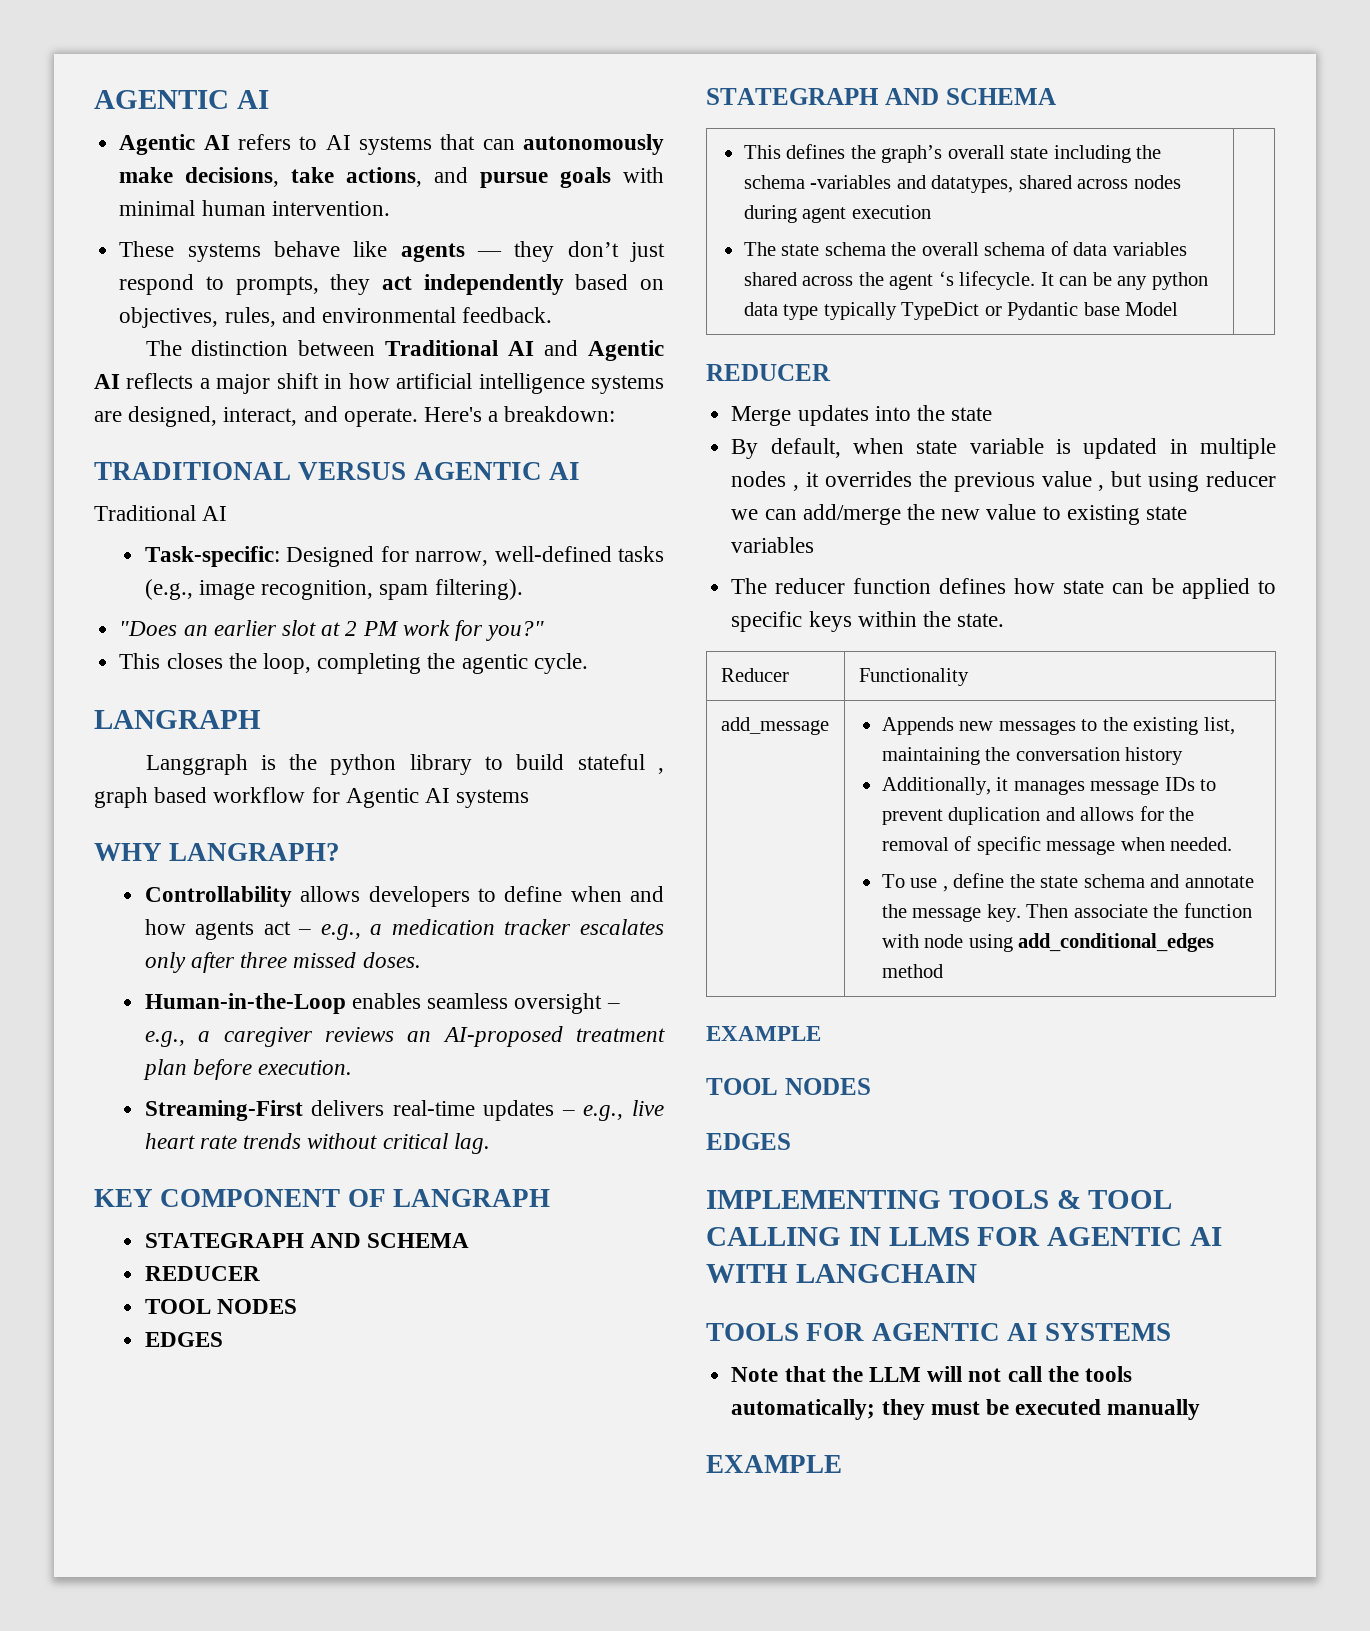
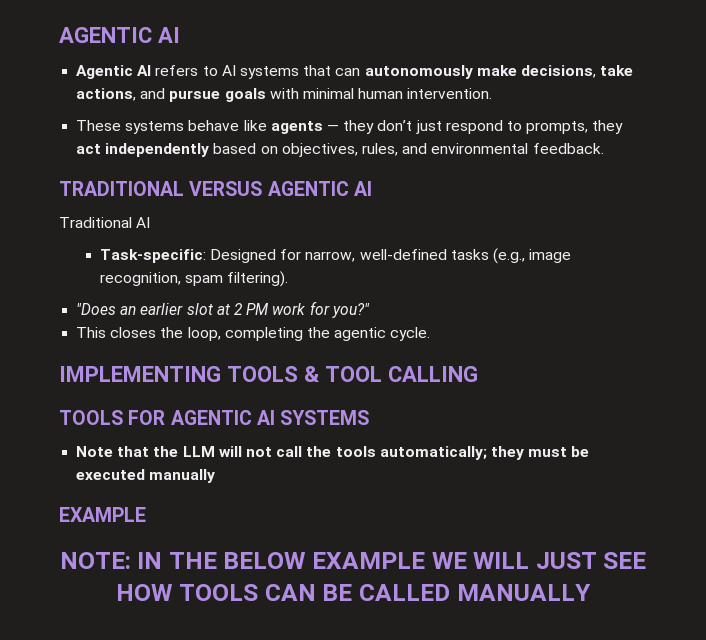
[145,340,664,361] [94,373,664,394] [94,406,616,427] // The distinction between Traditional AI and Agentic AI reflects a major shift in how artificial intelligence systems are designed, interact, and operate. Here's a breakdown: -> (604, 148) none
[94,710,261,729] [145,754,664,775] [94,787,530,808] [94,843,341,861] [144,886,665,907] [144,919,664,940] [144,952,421,973] [144,993,620,1014] [144,1026,665,1047] [142,1059,353,1080] [144,1100,664,1121] [144,1133,490,1154] [94,1189,550,1207] [144,1233,470,1248] [144,1266,260,1281] [144,1299,297,1314] [144,1332,223,1347] [706,88,1056,105] [743,144,1162,163] [743,175,1181,193] [743,205,931,223] [743,241,1187,256] [743,271,1208,290] [743,302,1179,320] [706,364,831,381] [731,405,993,426] [731,438,1276,459] [731,471,1276,492] [731,504,1187,525] [731,537,815,553] [731,578,1277,599] [731,611,1005,632] [720,668,789,682] [858,668,969,686] [720,717,829,735] [881,717,1235,735] [881,747,1184,765] [881,777,1217,795] [881,806,1195,825] [881,836,1233,855] [881,873,1254,892] [881,903,1252,922] [881,933,1215,952] [881,964,943,978] [706,1026,821,1041] [706,1078,871,1095] [706,1133,791,1150] // LANGRAPH // Langgraph is the python library to build stateful , graph based workflow for Agentic AI systems // WHY LANGRAPH? // Controllability allows developers to define when and how agents act – e.g., a medication tracker escalates only after three missed doses. // Human-in-the-Loop enables seamless oversight – e.g., a caregiver reviews an AI-proposed treatment plan before execution. // Streaming-First delivers real-time updates – e.g., live heart rate trends without critical lag. // KEY COMPONENT OF LANGRAPH // STATEGRAPH AND SCHEMA // REDUCER // TOOL NODES // EDGES // STATEGRAPH AND SCHEMA // This defines the graph’s overall state including the schema -variables and datatypes, shared across nodes during agent execution // The state schema the overall schema of data variables shared across the agent ‘s lifecycle. It can be any python data type typically TypeDict or Pydantic base Model | // REDUCER // Merge updates into the state // By default, when state variable is updated in multiple nodes , it overrides the previous value , but using reducer we can add/merge the new value to existing state variables // The reducer function defines how state can be applied to specific keys within the state. // Reducer | Functionality // add_message | Appends new messages to the existing list, maintaining the conversation history // Additionally, it manages message IDs to prevent duplication and allows for the removal of specific message when needed. // To use , define the state schema and annotate the message key. Then associate the function with node using add_conditional_edges method // EXAMPLE // TOOL NODES // EDGES -> (431, 334) none
[848,1227,1223,1246] [706,1264,977,1283] IN LLMS FOR AGENTIC AI WITH LANGCHAIN -> (478, 374) none
(842, 1464) none -> [59,552,647,569] [116,584,591,601] // NOTE: IN THE BELOW EXAMPLE WE WILL JUST SEE HOW TOOLS CAN BE CALLED MANUALLY

